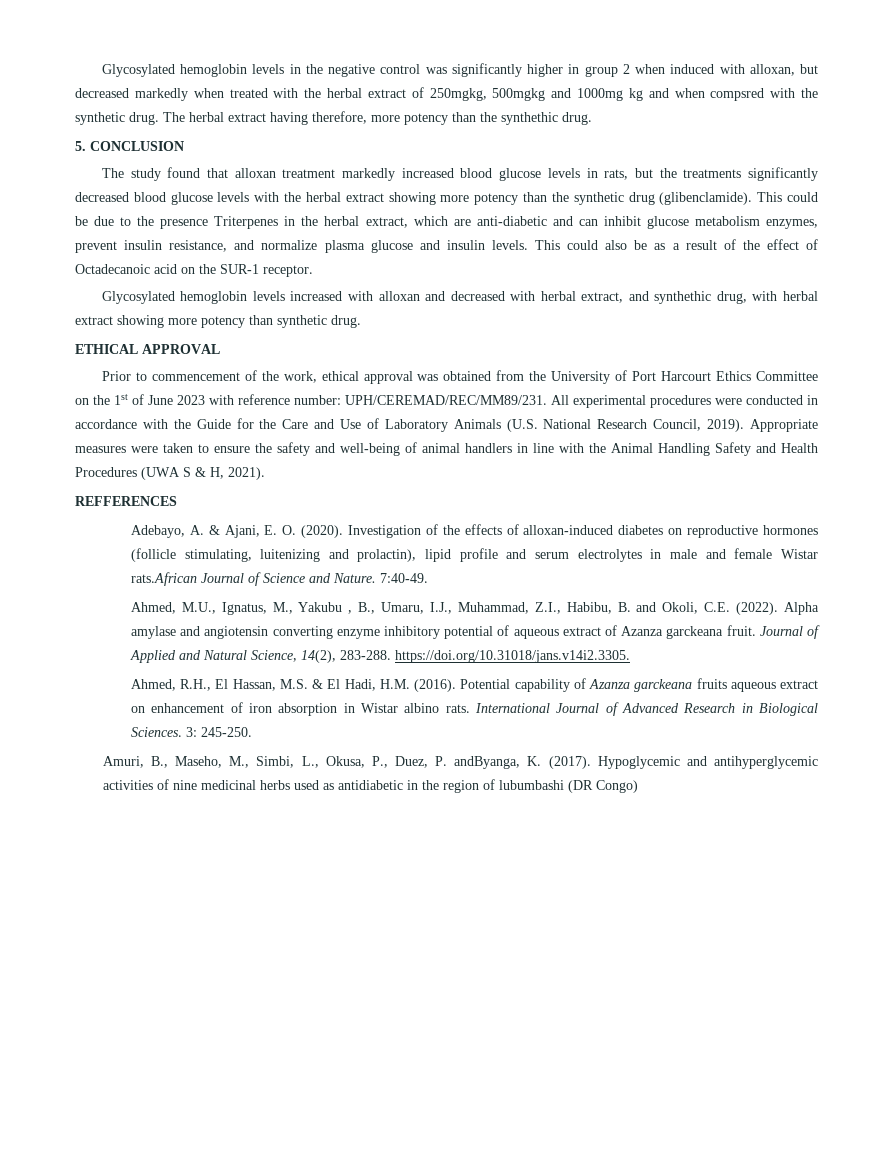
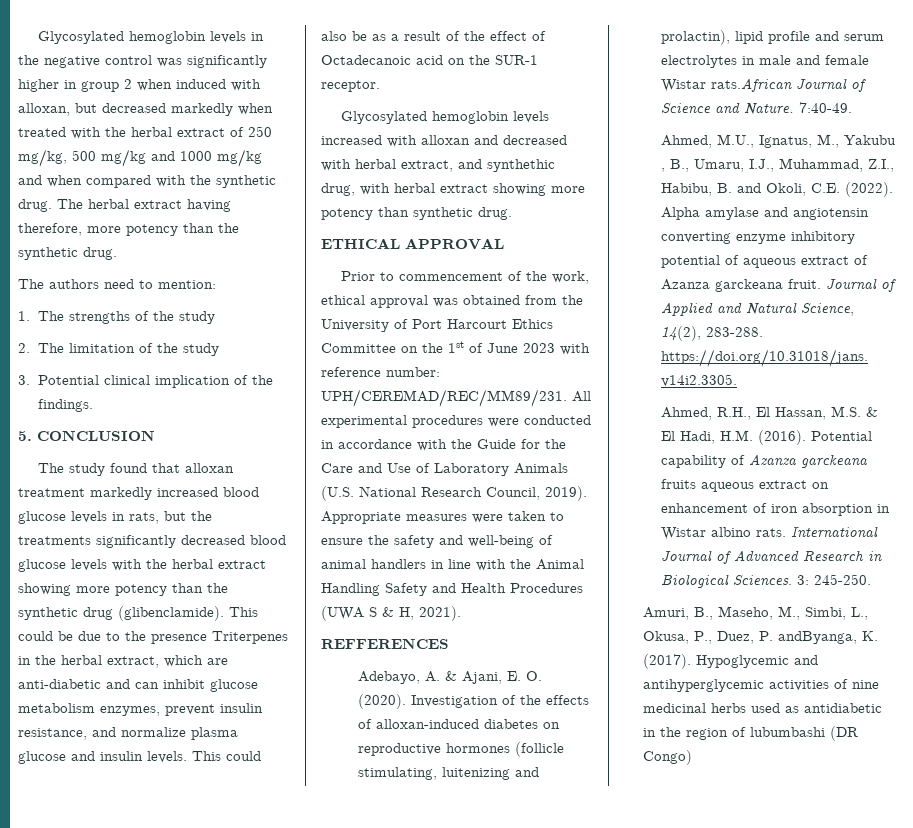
[429,88,643,101] 250mgkg, 500mgkg and 1000mg kg -> [248,126,272,137] [18,149,262,167] 250 mg/kg, 500 mg/kg and 1000 mg/kg
[710,88,765,101] compsred -> [86,175,151,188] compared
[501,112,592,125] synthethic drug. -> [18,247,117,260] [18,279,216,289] [18,311,215,324] [18,343,219,356] [18,375,273,388] [37,399,93,412] synthetic drug. // The authors need to mention: // 1. The strengths of the study // 2. The limitation of the study // 3. Potential clinical implication of the findings.

